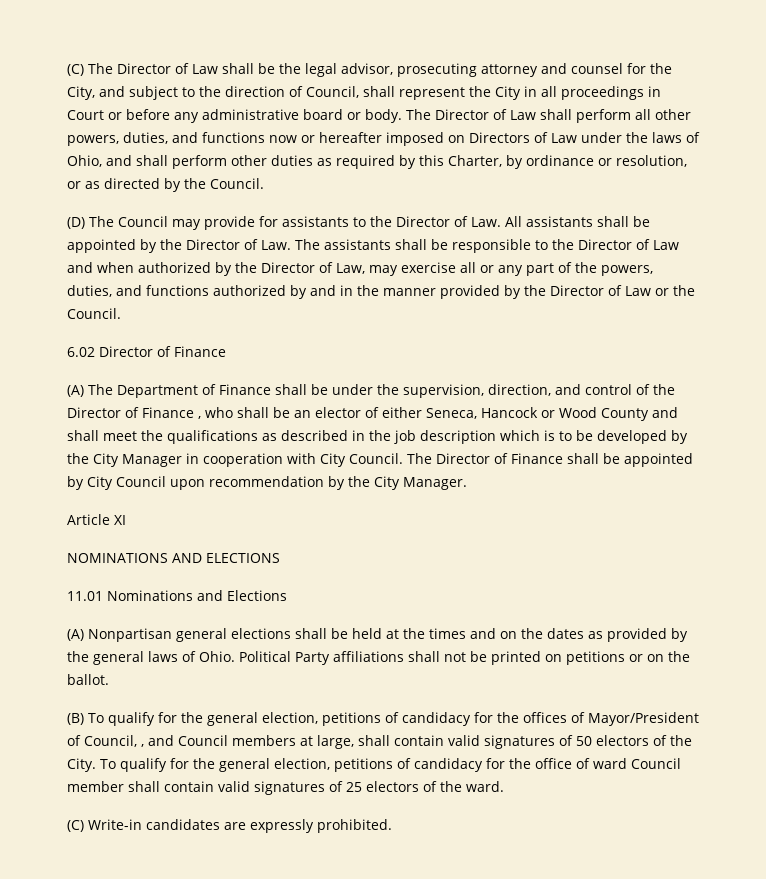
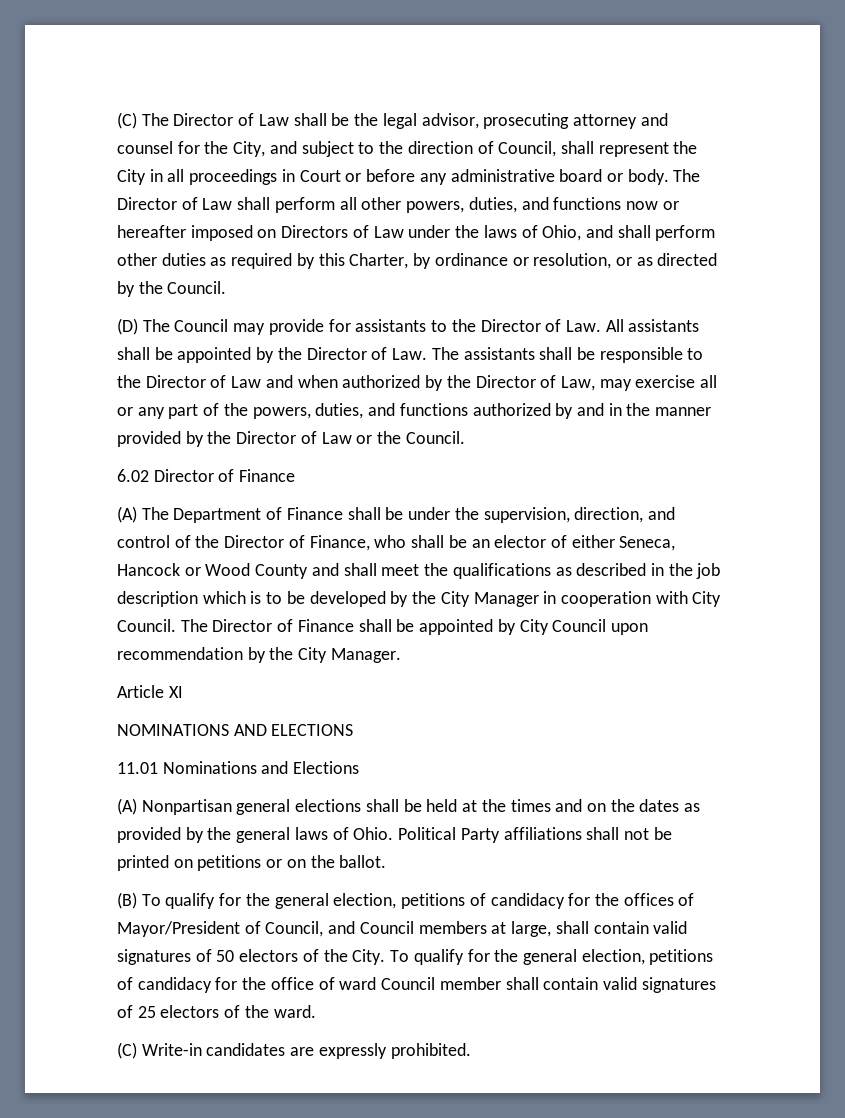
[142,407,201,419] Finance , -> [309,535,370,551] Finance,
[141,744,144,747] , -> (324, 929) none

